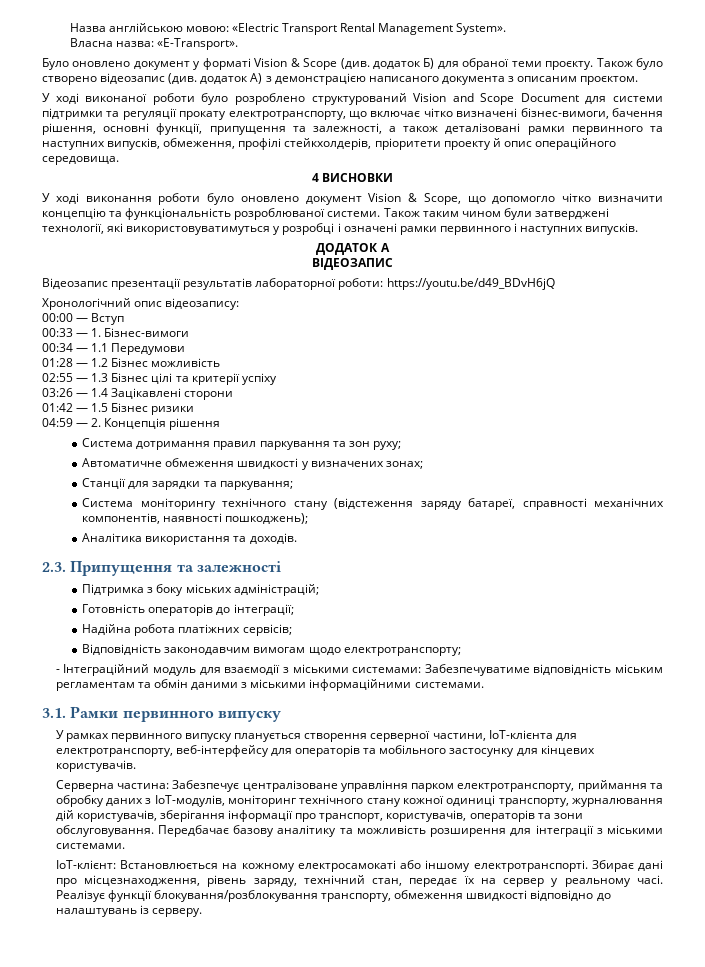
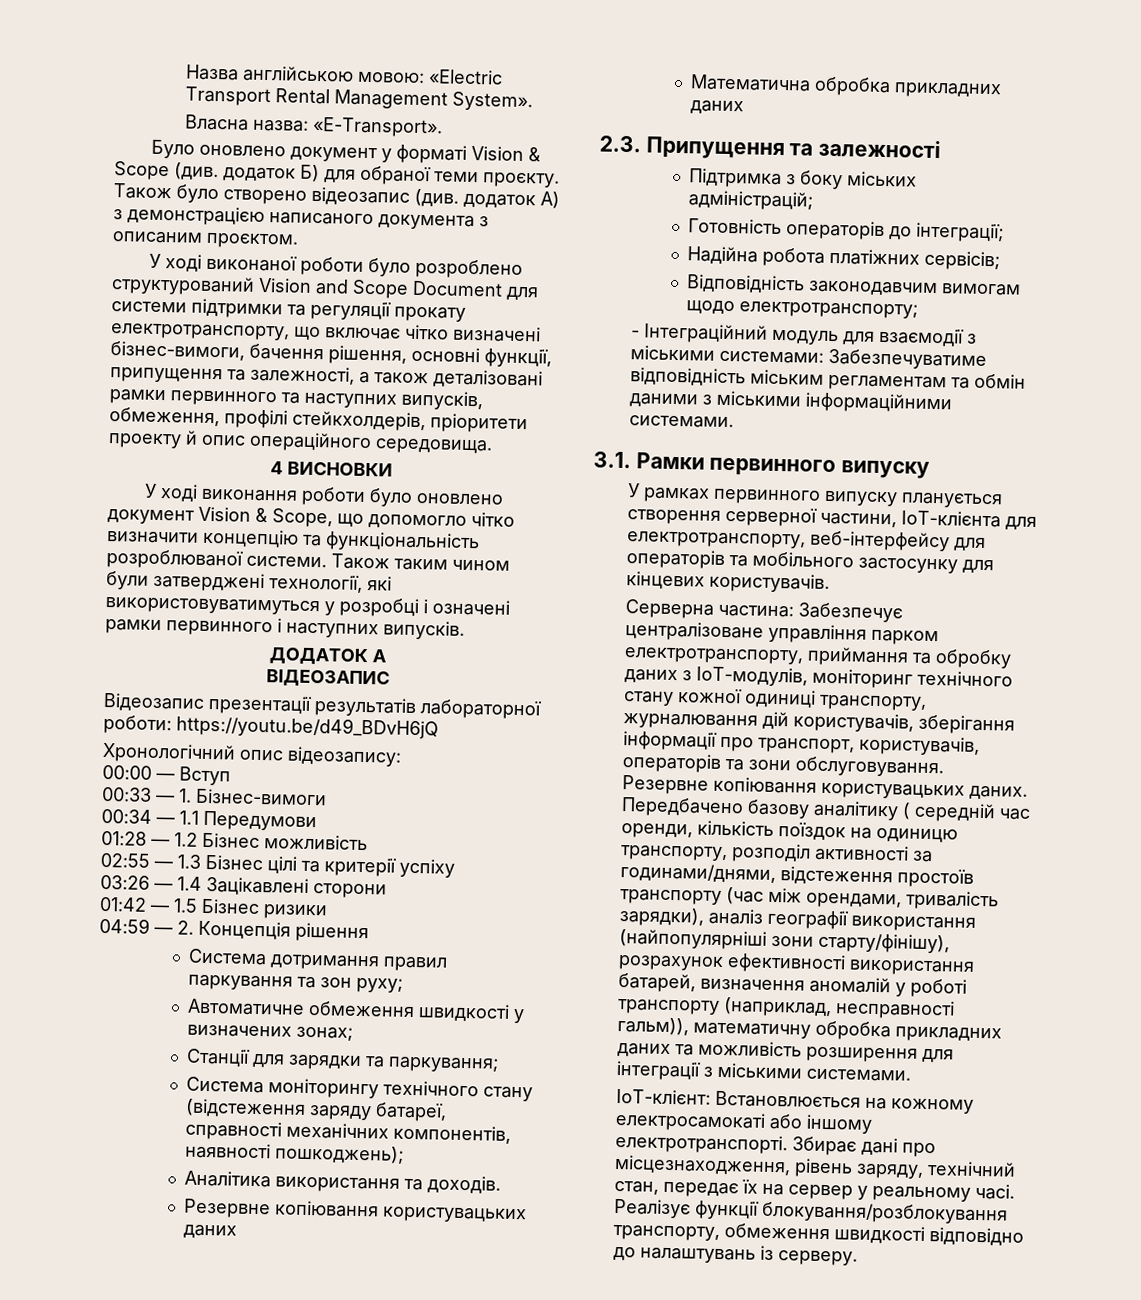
(297, 538) none -> [183,1198,528,1224] [183,1224,238,1239] [690,74,1003,99] [690,100,745,115] // Резервне копіювання користувацьких даних // Математична обробка прикладних даних
[157,825,337,837] Передбачає базову аналітику -> [622,775,1029,800] [621,797,1032,823] [621,820,959,843] [620,843,934,863] [620,863,975,888] [620,887,1000,911] [619,907,977,932] [619,929,951,954] [618,953,976,976] [618,972,968,998] [617,997,956,1020] [617,1016,1003,1043] [617,1042,672,1058] Резервне копіювання користувацьких даних. Передбачено базову аналітику ( середній час оренди, кількість поїздок на одиницю транспорту, розподіл активності за годинами/днями, відстеження простоїв транспорту (час між орендами, тривалість зарядки), аналіз географії використання (найпопулярніші зони старту/фінішу), розрахунок ефективності використання батарей, визначення аномалій у роботі транспорту (наприклад, несправності гальм)), математичну обробка прикладних даних

